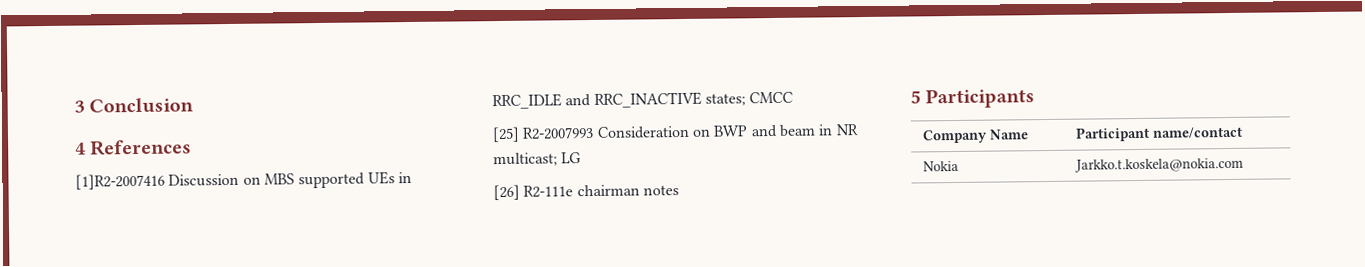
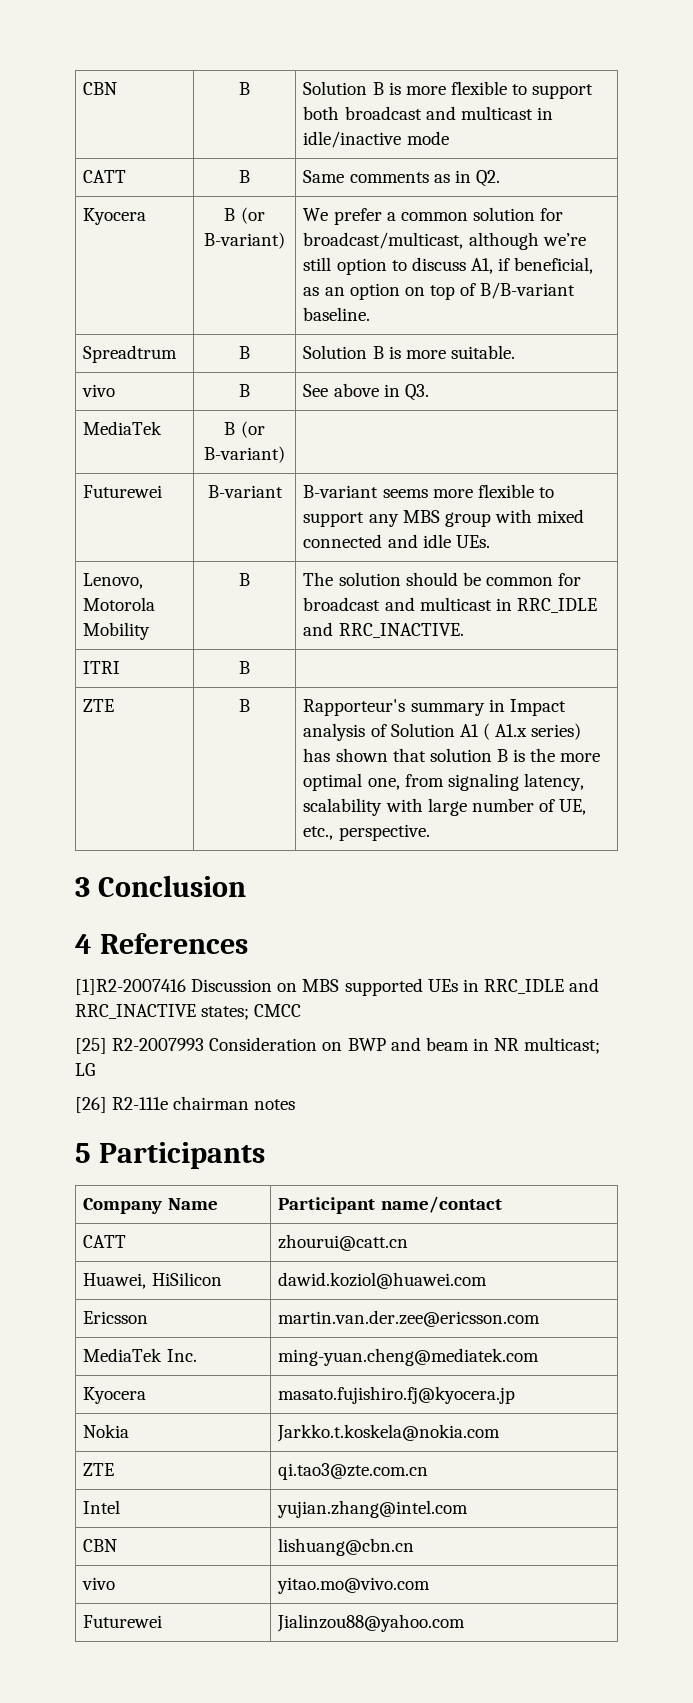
(74, 106) none -> [83,82,118,95] [239,82,250,95] [303,81,594,99] [303,106,553,120] [303,131,449,148] [83,170,127,183] [239,170,250,183] [303,170,500,187] [83,208,147,225] [224,207,265,224] [204,232,285,249] [303,207,564,225] [303,232,586,250] [303,257,594,275] [303,282,576,300] [303,307,371,321] [83,345,178,363] [239,346,250,359] [303,345,515,359] [82,384,116,397] [239,384,250,397] [303,383,429,401] [83,421,163,435] [224,421,265,438] [204,446,285,463] [83,485,163,498] [207,485,283,498] [303,484,554,498] [303,509,585,527] [303,534,490,548] [83,573,144,589] [83,597,156,611] [83,622,151,640] [239,573,250,586] [303,572,582,586] [303,597,597,613] [303,622,464,638] [83,661,121,674] [239,661,250,674] [83,699,115,712] [239,699,250,712] [303,699,566,716] [303,723,582,741] [303,748,601,762] [303,773,584,791] [303,798,587,816] [303,824,430,841] CBN | B | Solution B is more flexible to support both broadcast and multicast in idle/inactive mode // CATT | B | Same comments as in Q2. // Kyocera | B (or B-variant) | We prefer a common solution for broadcast/multicast, although we’re still option to discuss A1, if beneficial, as an option on top of B/B-variant baseline. // Spreadtrum | B | Solution B is more suitable. // vivo | B | See above in Q3. // MediaTek | B (or B-variant) | // Futurewei | B-variant | B-variant seems more flexible to support any MBS group with mixed connected and idle UEs. // Lenovo, Motorola Mobility | B | The solution should be common for broadcast and multicast in RRC_IDLE and RRC_INACTIVE. // ITRI | B | // ZTE | B | Rapporteur's summary in Impact analysis of Solution A1 ( A1.x series) has shown that solution B is the more optimal one, from signaling latency, scalability with large number of UE, etc., perspective. //
[923,160,960,172] [1075,157,1245,173] Nokia | Jarkko.t.koskela@nokia.com -> [83,1235,127,1248] [278,1234,409,1251] [83,1272,222,1289] [278,1272,488,1289] [83,1311,149,1324] [278,1310,541,1327] [83,1348,197,1362] [278,1348,540,1366] [83,1387,147,1404] [278,1386,516,1404] [83,1424,130,1438] [277,1424,501,1442] [83,1463,115,1476] [278,1463,429,1480] [83,1500,121,1514] [277,1500,469,1518] [83,1539,118,1552] [278,1538,415,1556] [82,1577,116,1590] [277,1577,431,1594] [83,1615,163,1628] [277,1614,466,1632] CATT | zhourui@catt.cn // Huawei, HiSilicon | dawid.koziol@huawei.com // Ericsson | martin.van.der.zee@ericsson.com // MediaTek Inc. | ming-yuan.cheng@mediatek.com // Kyocera | masato.fujishiro.fj@kyocera.jp // Nokia | Jarkko.t.koskela@nokia.com // ZTE | qi.tao3@zte.com.cn // Intel | yujian.zhang@intel.com // CBN | lishuang@cbn.cn // vivo | yitao.mo@vivo.com // Futurewei | Jialinzou88@yahoo.com

